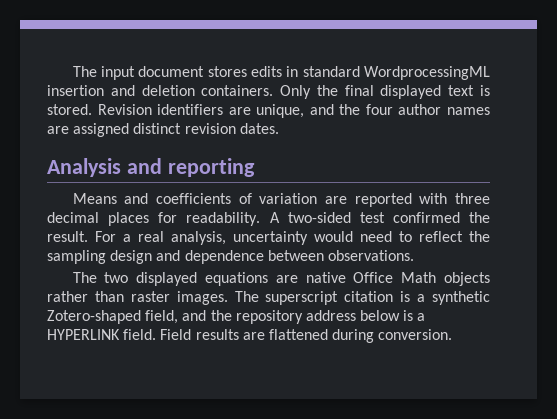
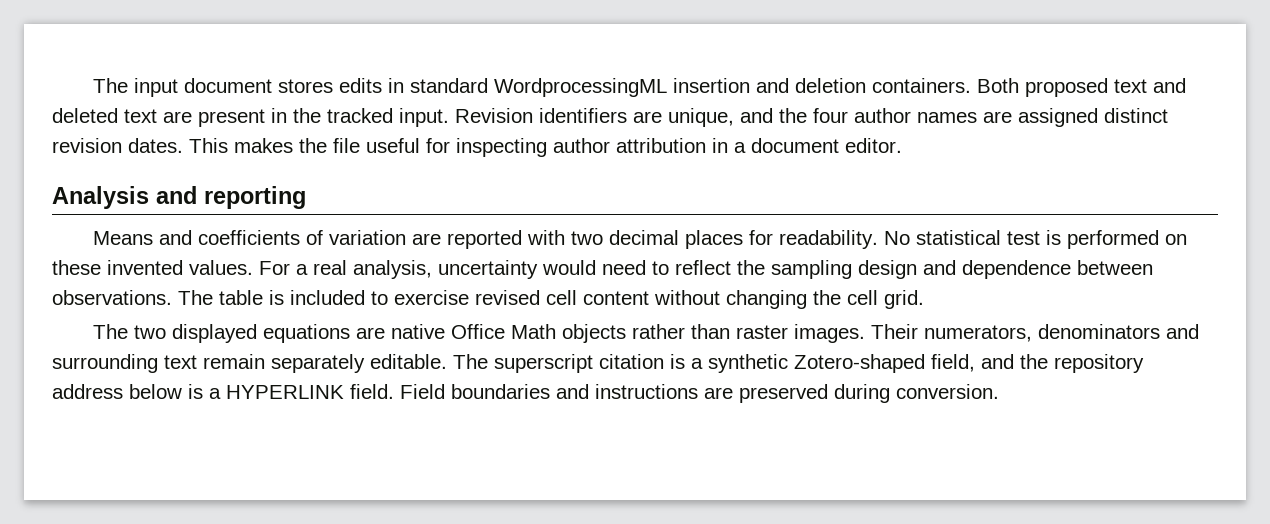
[280,85,490,99] [47,104,92,115] Only the final displayed text is stored. -> [976,78,1186,97] [52,108,449,127] Both proposed text and deleted text are present in the tracked input.
(279, 128) none -> [189,138,902,157] This makes the file useful for inspecting author attribution in a document editor.
[455,193,491,204] three -> [570,231,603,245] two
[269,212,490,223] [47,231,88,242] A two-sided test confirmed the result. -> [883,230,1187,249] [52,260,253,275] No statistical test is performed on these invented values.
(414, 255) none -> [178,290,924,309] The table is included to exercise revised cell content without changing the cell grid.
(228, 298) none -> [870,324,1199,342] [52,354,447,373] Their numerators, denominators and surrounding text remain separately editable.
[195,329,328,340] results are flattened -> [451,384,828,403] boundaries and instructions are preserved

